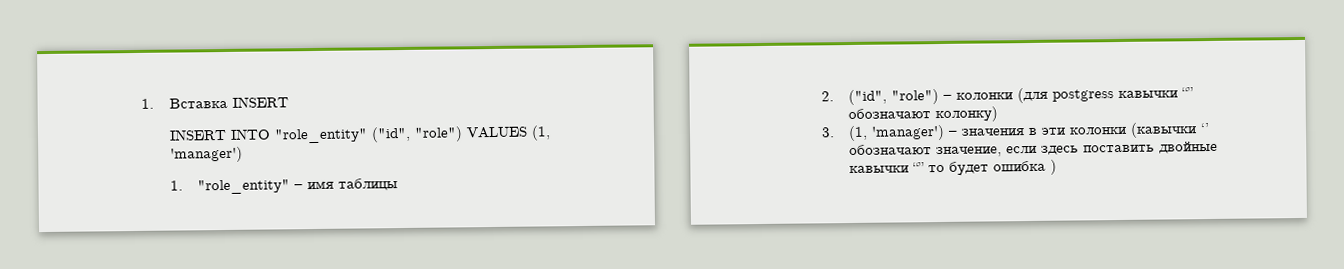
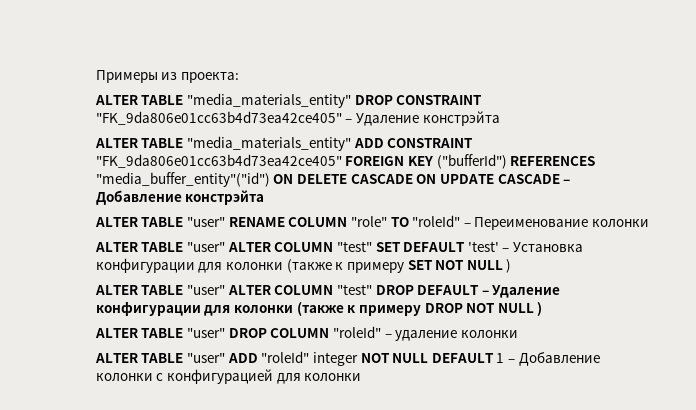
[141,96,289,109] [168,125,551,144] [169,146,243,163] [169,178,398,195] [820,87,1194,106] [847,106,998,123] [820,122,1210,142] [848,140,1218,158] [848,159,1057,176] 1. Вставка INSERT // INSERT INTO "role_entity" ("id", "role") VALUES (1, 'manager') // 1. "role_entity" – имя таблицы // 2. ("id", "role") – колонки (для postgress кавычки “” обозначают колонку) // 3. (1, 'manager') – значения в эти колонки (кавычки ‘’ обозначают значение, если здесь поставить двойные кавычки “” то будет ошибка ) -> [95,70,239,83] [94,93,483,108] [95,111,500,126] [94,136,474,151] [95,154,596,169] [95,172,571,187] [95,190,265,205] [94,215,650,230] [94,241,584,252] [95,258,512,273] [94,284,561,298] [95,301,543,316] [94,326,518,341] [94,351,600,366] [95,369,362,384] Примеры из проекта: // ALTER TABLE "media_materials_entity" DROP CONSTRAINT "FK_9da806e01cc63b4d73ea42ce405" – Удаление констрэйта // ALTER TABLE "media_materials_entity" ADD CONSTRAINT "FK_9da806e01cc63b4d73ea42ce405" FOREIGN KEY ("bufferId") REFERENCES "media_buffer_entity"("id") ON DELETE CASCADE ON UPDATE CASCADE – Добавление констрэйта // ALTER TABLE "user" RENAME COLUMN "role" TO "roleId" – Переименование колонки // ALTER TABLE "user" ALTER COLUMN "test" SET DEFAULT 'test' – Установка конфигурации для колонки (также к примеру SET NOT NULL ) // ALTER TABLE "user" ALTER COLUMN "test" DROP DEFAULT – Удаление конфигурации для колонки (также к примеру DROP NOT NULL ) // ALTER TABLE "user" DROP COLUMN "roleId" – удаление колонки // ALTER TABLE "user" ADD "roleId" integer NOT NULL DEFAULT 1 – Добавление колонки с конфигурацией для колонки

